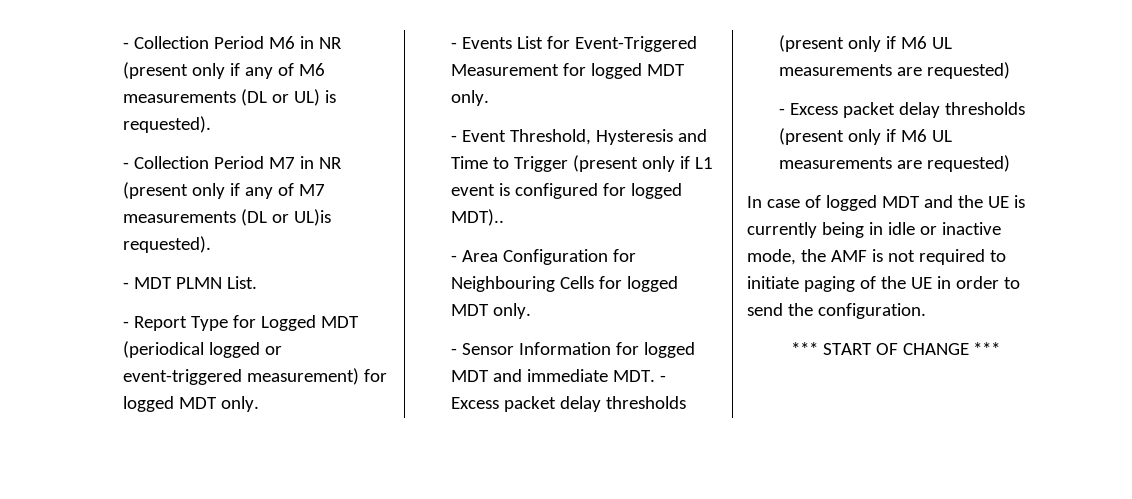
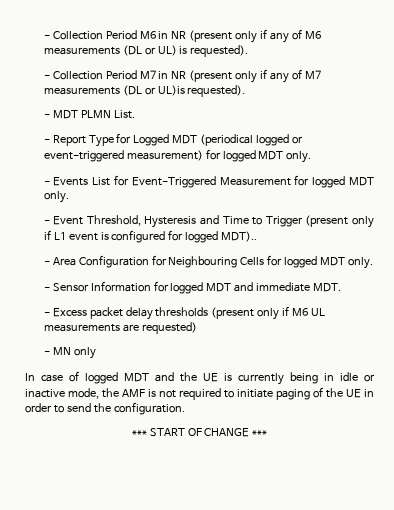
(655, 376) none -> (342, 287) //
[789,102,1025,118] [778,128,952,145] [778,155,1010,172] Excess packet delay thresholds (present only if M6 UL measurements are requested) -> [52,347,96,359] MN only

